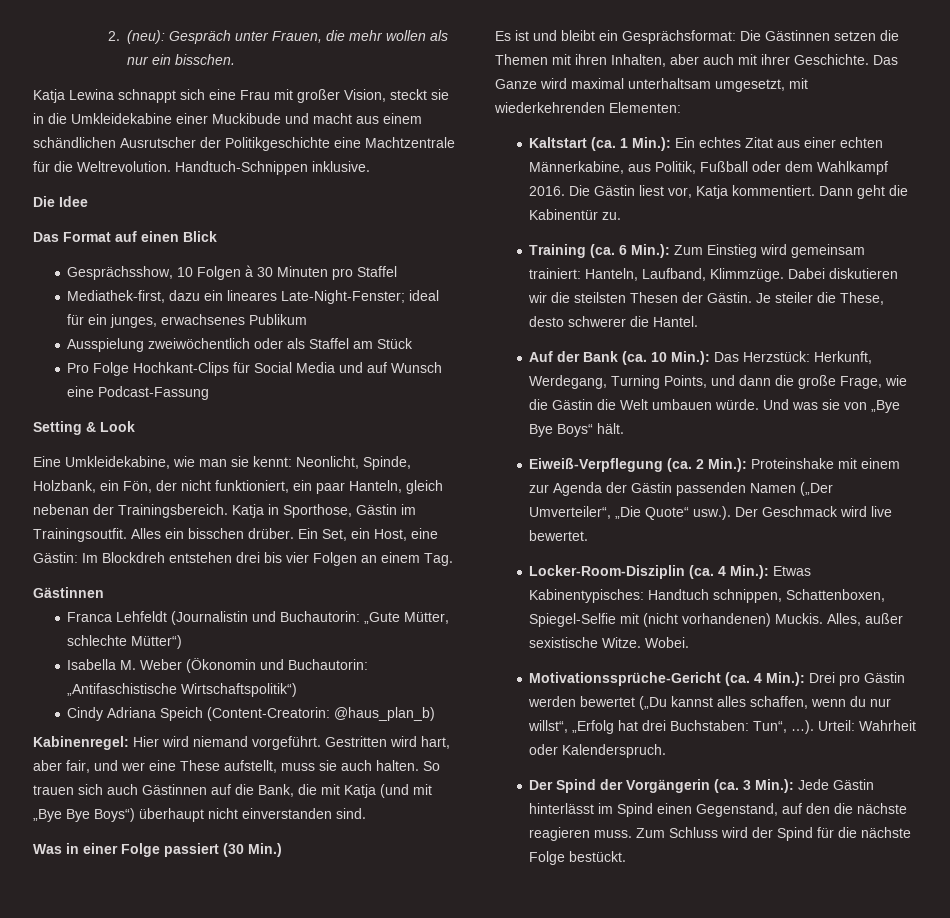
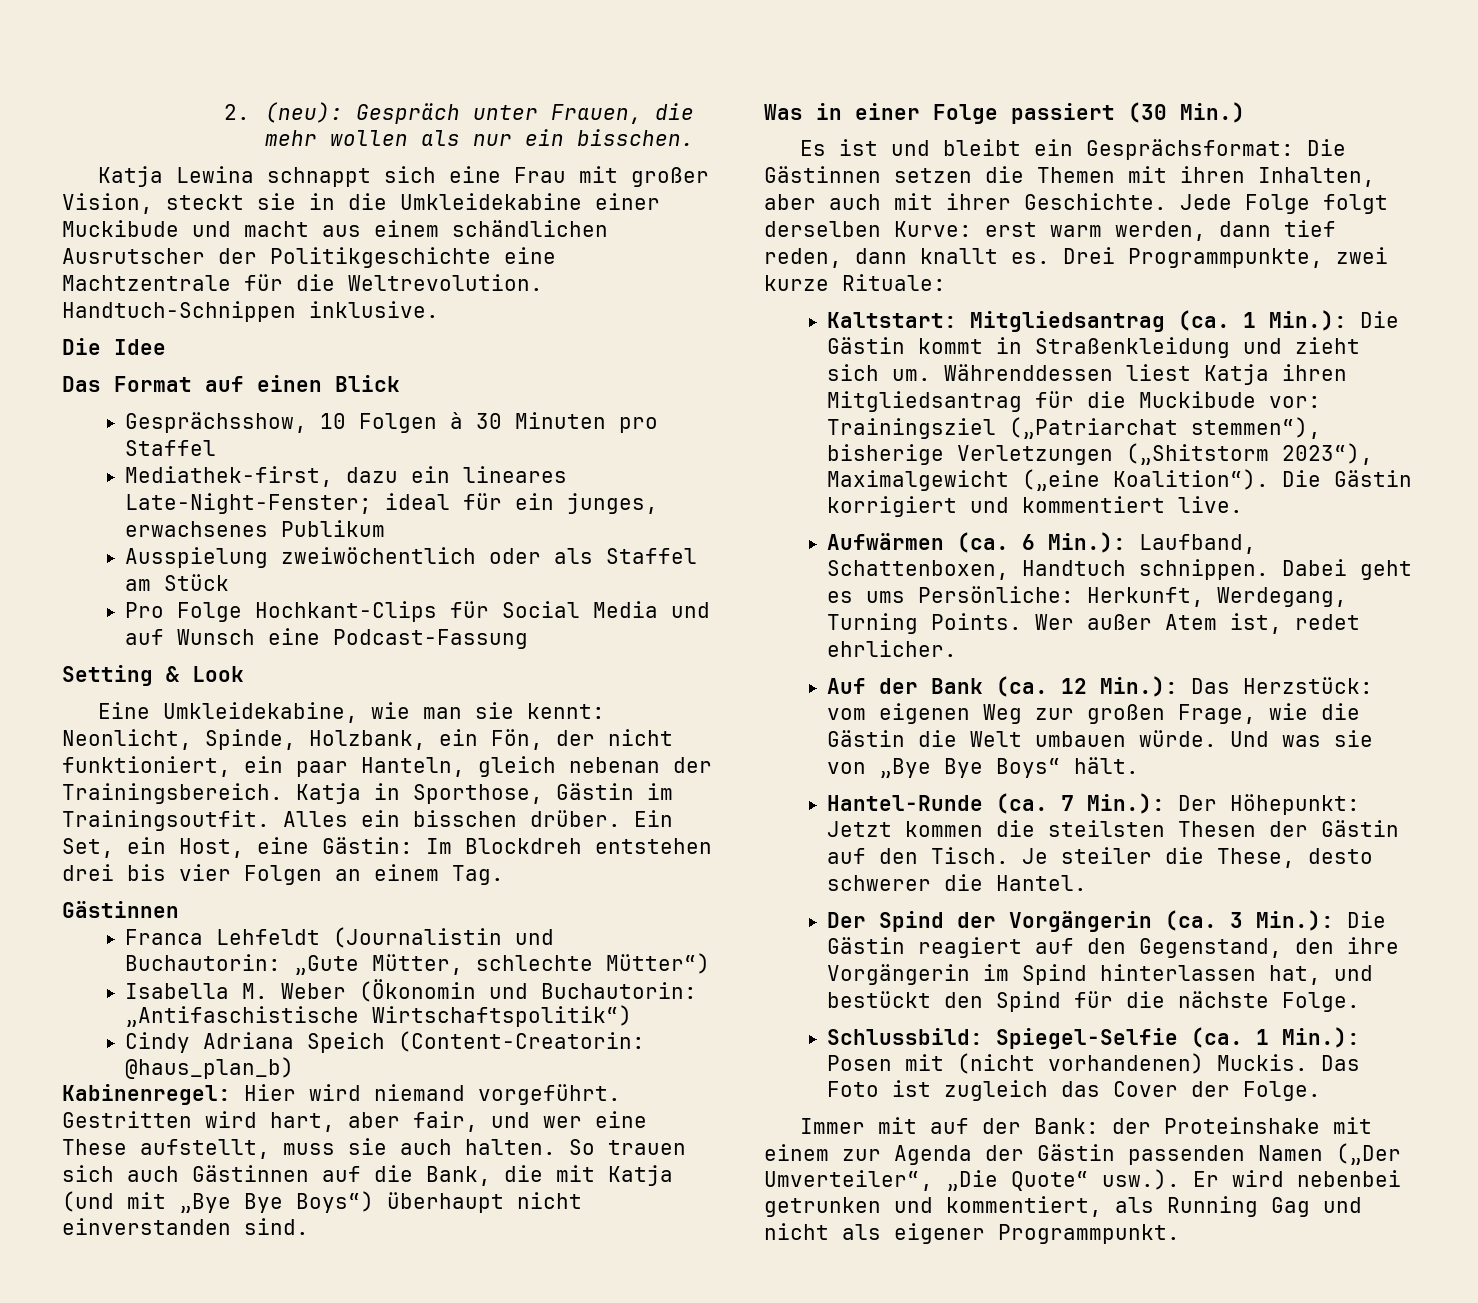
[873,55,898,65] [495,78,808,92] [494,102,681,113] [529,137,884,151] [529,161,889,175] [529,185,909,199] [529,209,622,220] [529,244,866,258] [529,268,899,282] [528,292,885,305] [529,316,699,327] Das Ganze wird maximal unterhaltsam umgesetzt, mit wiederkehrenden Elementen: // Kaltstart (ca. 1 Min.): Ein echtes Zitat aus einer echten Männerkabine, aus Politik, Fußball oder dem Wahlkampf 2016. Die Gästin liest vor, Katja kommentiert. Dann geht die Kabinentür zu. // Training (ca. 6 Min.): Zum Einstieg wird gemeinsam trainiert: Hanteln, Laufband, Klimmzüge. Dabei diskutieren wir die steilsten Thesen der Gästin. Je steiler die These, desto schwerer die Hantel. -> [1180,194,1388,214] [764,220,1336,241] [764,247,1388,268] [764,274,946,291] [827,310,1400,332] [827,337,1361,358] [827,364,1348,385] [827,391,1322,412] [827,417,1322,439] [827,443,1374,465] [827,469,1413,491] [827,496,1244,517] [827,532,1257,554] [827,559,1413,580] [827,586,1348,607] [827,613,1361,634] [827,640,958,657] Jede Folge folgt derselben Kurve: erst warm werden, dann tief reden, dann knallt es. Drei Programmpunkte, zwei kurze Rituale: // Kaltstart: Mitgliedsantrag (ca. 1 Min.): Die Gästin kommt in Straßenkleidung und zieht sich um. Währenddessen liest Katja ihren Mitgliedsantrag für die Muckibude vor: Trainingsziel („Patriarchat stemmen“), bisherige Verletzungen („Shitstorm 2023“), Maximalgewicht („eine Koalition“). Die Gästin korrigiert und kommentiert live. // Aufwärmen (ca. 6 Min.): Laufband, Schattenboxen, Handtuch schnippen. Dabei geht es ums Persönliche: Herkunft, Werdegang, Turning Points. Wer außer Atem ist, redet ehrlicher.
[651,352,668,362] 10 -> [1061,678,1088,694] 12
[814,351,873,364] [529,375,837,389] Herkunft, Werdegang, Turning Points, und dann die große -> [827,703,1166,724] vom eigenen Weg zur großen
[529,458,748,472] Eiweiß-Verpflegung (ca. 2 Min.): -> [827,793,1361,815] [827,820,1400,837] [827,847,1374,868] [827,874,1088,891] [827,910,1387,932] [827,937,1400,958] [827,964,1374,985] [827,991,1361,1012] [827,1027,1361,1049] [827,1053,1361,1074] [827,1080,1322,1101] [799,1117,1151,1134] Hantel-Runde (ca. 7 Min.): Der Höhepunkt: Jetzt kommen die steilsten Thesen der Gästin auf den Tisch. Je steiler die These, desto schwerer die Hantel. // Der Spind der Vorgängerin (ca. 3 Min.): Die Gästin reagiert auf den Gegenstand, den ihre Vorgängerin im Spind hinterlassen hat, und bestückt den Spind für die nächste Folge. // Schlussbild: Spiegel-Selfie (ca. 1 Min.): Posen mit (nicht vorhandenen) Muckis. Das Foto ist zugleich das Cover der Folge. // Immer mit auf der Bank: der
[735,506,893,517] [529,530,589,541] [529,565,812,579] [529,589,886,603] [529,613,904,627] [529,637,690,648] [529,672,906,686] [528,696,892,710] [528,720,917,734] [529,744,667,758] [529,779,875,793] [529,803,908,817] [529,827,912,841] [529,851,627,865] Der Geschmack wird live bewertet. // Locker-Room-Disziplin (ca. 4 Min.): Etwas Kabinentypisches: Handtuch schnippen, Schattenboxen, Spiegel-Selfie mit (nicht vorhandenen) Muckis. Alles, außer sexistische Witze. Wobei. // Motivationssprüche-Gericht (ca. 4 Min.): Drei pro Gästin werden bewertet („Du kannst alles schaffen, wenn du nur willst“, „Erfolg hat drei Buchstaben: Tun“, …). Urteil: Wahrheit oder Kalenderspruch. // Der Spind der Vorgängerin (ca. 3 Min.): Jede Gästin hinterlässt im Spind einen Gegenstand, auf den die nächste reagieren muss. Zum Schluss wird der Spind für die nächste Folge bestückt. -> [1193,1170,1401,1187] [764,1196,1362,1217] [764,1223,1180,1244] Er wird nebenbei getrunken und kommentiert, als Running Gag und nicht als eigener Programmpunkt.

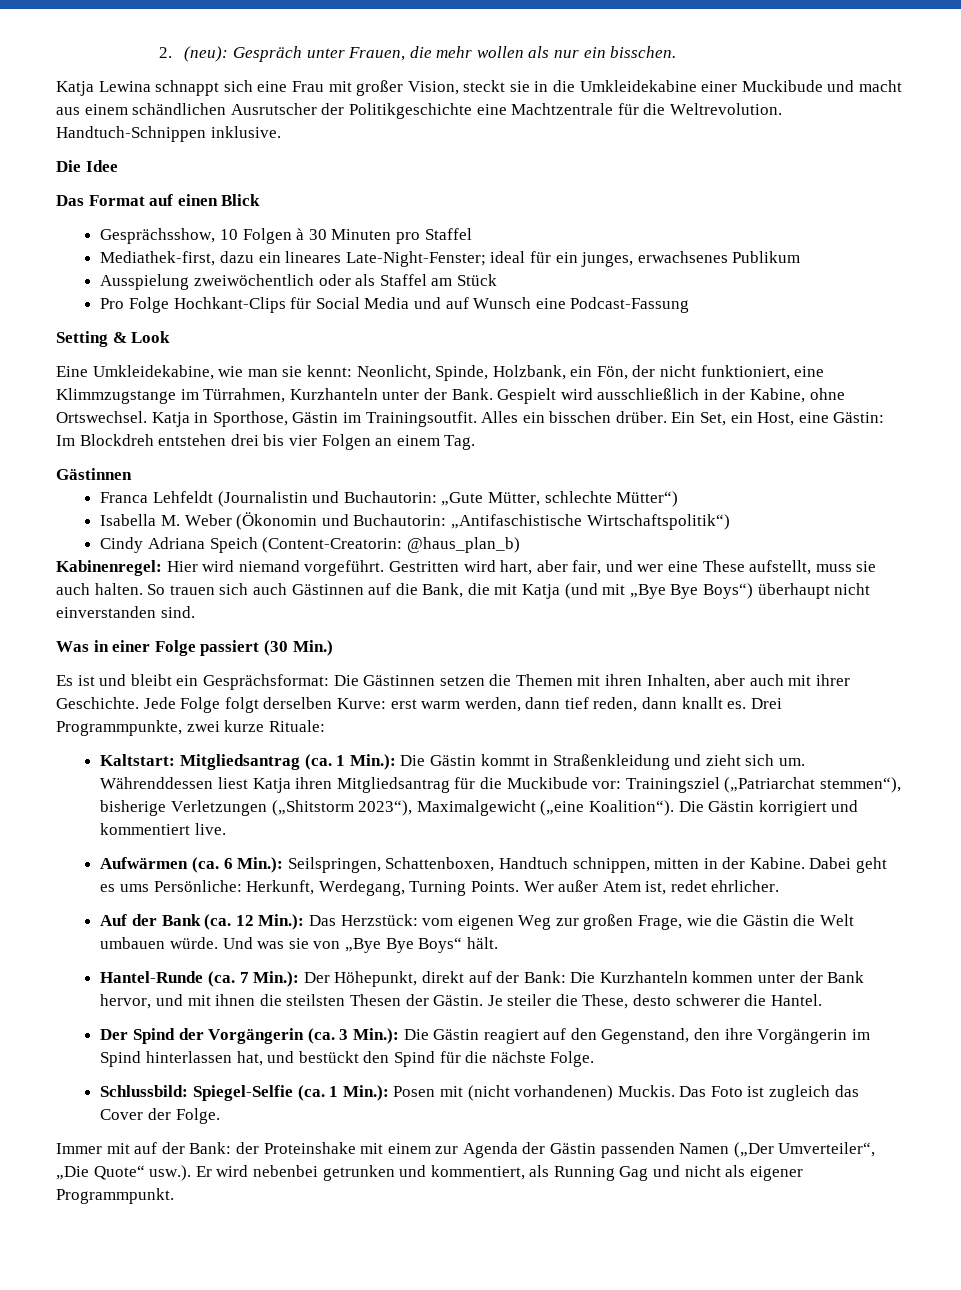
[244,756,712,777] [62,783,283,804] ein paar Hanteln, gleich nebenan der Trainingsbereich. -> [794,366,825,377] [56,388,845,404] [56,411,147,423] eine Klimmzugstange im Türrahmen, Kurzhanteln unter der Bank. Gespielt wird ausschließlich in der Kabine, ohne Ortswechsel.
[1139,534,1257,554] Laufband, -> [287,857,381,873] Seilspringen,
[1139,559,1270,580] schnippen. -> [572,857,805,873] schnippen, mitten in der Kabine.
[1230,794,1361,815] [827,820,1400,837] [827,847,1010,864] Höhepunkt: Jetzt kommen die steilsten Thesen der Gästin auf den Tisch. -> [334,971,865,987] [100,994,484,1009] Höhepunkt, direkt auf der Bank: Die Kurzhanteln kommen unter der Bank hervor, und mit ihnen die steilsten Thesen der Gästin.

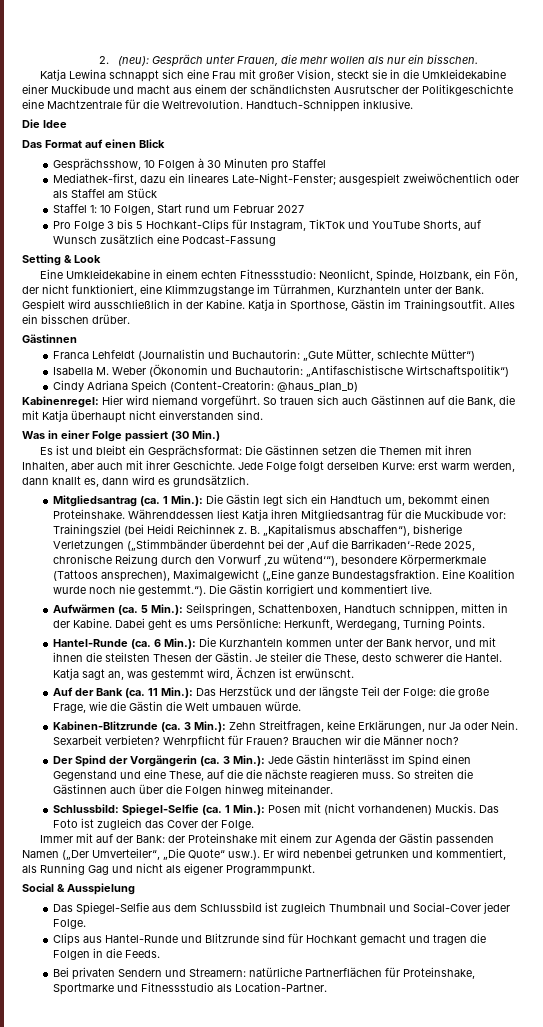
[132,103,227,115] schändlichen -> [230,84,331,94] der schändlichsten
[490,251,801,267] [100,274,190,290] ideal für ein junges, erwachsenes Publikum // Ausspielung -> [339,173,401,186] ausgespielt
[100,297,441,313] Pro Folge Hochkant-Clips für Social Media und -> [53,204,305,215] [53,219,462,232] Staffel 1: 10 Folgen, Start rund um Februar 2027 // Pro Folge 3 bis 5 Hochkant-Clips für Instagram, TikTok und YouTube Shorts,
(532, 303) none -> [100,234,155,244] zusätzlich
[92,365,352,380] Umkleidekabine, wie man sie kennt: -> [66,269,317,279] Umkleidekabine in einem echten Fitnessstudio:
[750,388,845,403] [56,411,147,423] Kabine, ohne Ortswechsel. -> [206,299,245,309] Kabine.
[671,412,885,426] [56,434,476,450] Ein Set, ein Host, eine Gästin: Im Blockdreh entstehen drei bis vier Folgen an einem Tag. -> (130, 319) none
[388,560,877,575] [56,583,143,595] Gestritten wird hart, aber fair, und wer eine These aufstellt, muss sie auch halten. -> (260, 401) none
[564,583,754,599] (und mit „Bye Bye Boys“) -> (68, 416) none
[564,697,782,712] [56,720,325,736] [100,754,176,766] tief reden, dann knallt es. Drei Programmpunkte, zwei kurze Rituale: // Kaltstart: -> [52,475,249,487] knallt es, dann wird es grundsätzlich. //
[480,754,806,770] kommt in Straßenkleidung und zieht sich um. -> [263,494,491,506] [53,509,126,519] legt sich ein Handtuch um, bekommt einen Proteinshake.
[724,777,901,793] [100,800,674,816] („Patriarchat stemmen“), bisherige Verletzungen („Shitstorm 2023“), Maximalgewicht („eine Koalition“). -> [124,524,463,537] [53,539,476,551] [53,554,487,567] [53,569,516,582] [53,584,207,596] (bei Heidi Reichinnek z. B. „Kapitalismus abschaffen“), bisherige Verletzungen („Stimmbänder überdehnt bei der ‚Auf die Barrikaden‘-Rede 2025, chronische Reizung durch den Vorwurf ‚zu wütend‘“), besondere Körpermerkmale (Tattoos ansprechen), Maximalgewicht („Eine ganze Bundestagsfraktion. Eine Koalition wurde noch nie gestemmt.“).
[223,858,233,869] 6 -> [141,605,149,613] 5
[523,880,780,895] [100,914,854,930] [100,937,498,953] [100,971,566,987] Wer außer Atem ist, redet ehrlicher. // Auf der Bank (ca. 12 Min.): Das Herzstück: vom eigenen Weg zur großen Frage, wie die Gästin die Welt umbauen würde. Und was sie von „Bye Bye Boys“ hält. // Hantel-Runde (ca. 7 Min.): Der Höhepunkt, direkt auf der Bank: -> [53,638,197,649] // Hantel-Runde (ca. 6 Min.):
(822, 1000) none -> [53,667,355,680] [53,686,490,698] [53,701,302,713] [53,720,519,732] [53,735,460,748] Katja sagt an, was gestemmt wird, Ächzen ist erwünscht. // Auf der Bank (ca. 11 Min.): Das Herzstück und der längste Teil der Folge: die große Frage, wie die Gästin die Welt umbauen würde. // Kabinen-Blitzrunde (ca. 3 Min.): Zehn Streitfragen, keine Erklärungen, nur Ja oder Nein. Sexarbeit verbieten? Wehrpflicht für Frauen? Brauchen wir die Männer noch?
[403,1028,870,1044] [100,1051,595,1067] Die Gästin reagiert auf den Gegenstand, den ihre Vorgängerin im Spind hinterlassen hat, und bestückt den Spind für die nächste Folge. -> [268,754,472,767] [53,769,474,781] [53,784,334,796] Jede Gästin hinterlässt im Spind einen Gegenstand und eine These, auf die die nächste reagieren muss. So streiten die Gästinnen auch über die Folgen hinweg miteinander.
(174, 1196) none -> [22,883,135,895] [53,902,511,915] [53,919,87,929] [53,933,487,946] [53,948,161,960] [53,967,476,980] [53,982,328,995] // Social & Ausspielung // Das Spiegel-Selfie aus dem Schlussbild ist zugleich Thumbnail und Social-Cover jeder Folge. // Clips aus Hantel-Runde und Blitzrunde sind für Hochkant gemacht und tragen die Folgen in die Feeds. // Bei privaten Sendern und Streamern: natürliche Partnerflächen für Proteinshake, Sportmarke und Fitnessstudio als Location-Partner.

